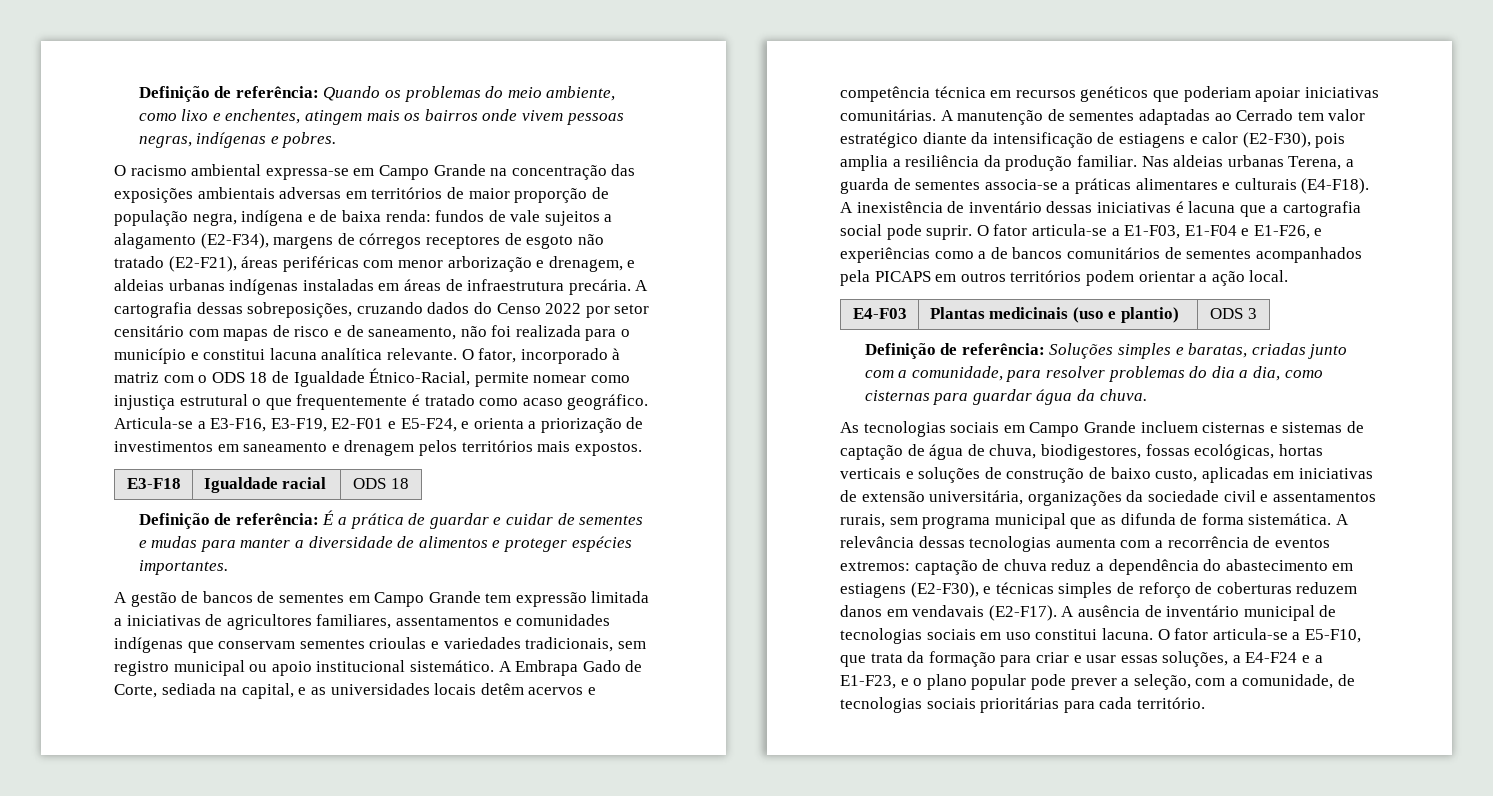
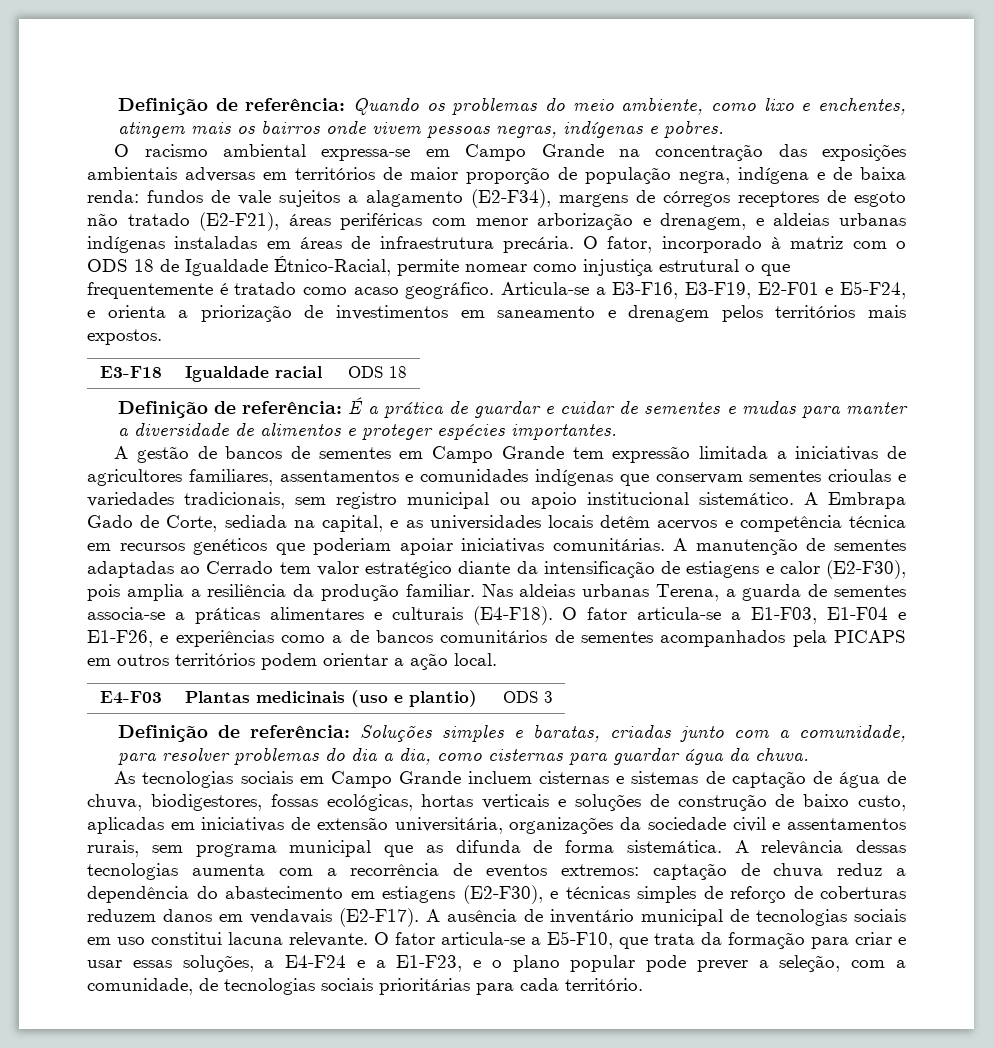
[635,280,649,291] [114,302,650,318] [114,325,631,341] [114,348,457,364] A cartografia dessas sobreposições, cruzando dados do Censo 2022 por setor censitário com mapas de risco e de saneamento, não foi realizada para o município e constitui lacuna analítica relevante. -> (574, 244) none
[840,201,1361,217] [840,224,973,240] A inexistência de inventário dessas iniciativas é lacuna que a cartografia social pode suprir. -> (553, 615) none
[1101,628,1153,640] lacuna. -> [228,932,368,947] lacuna relevante.

